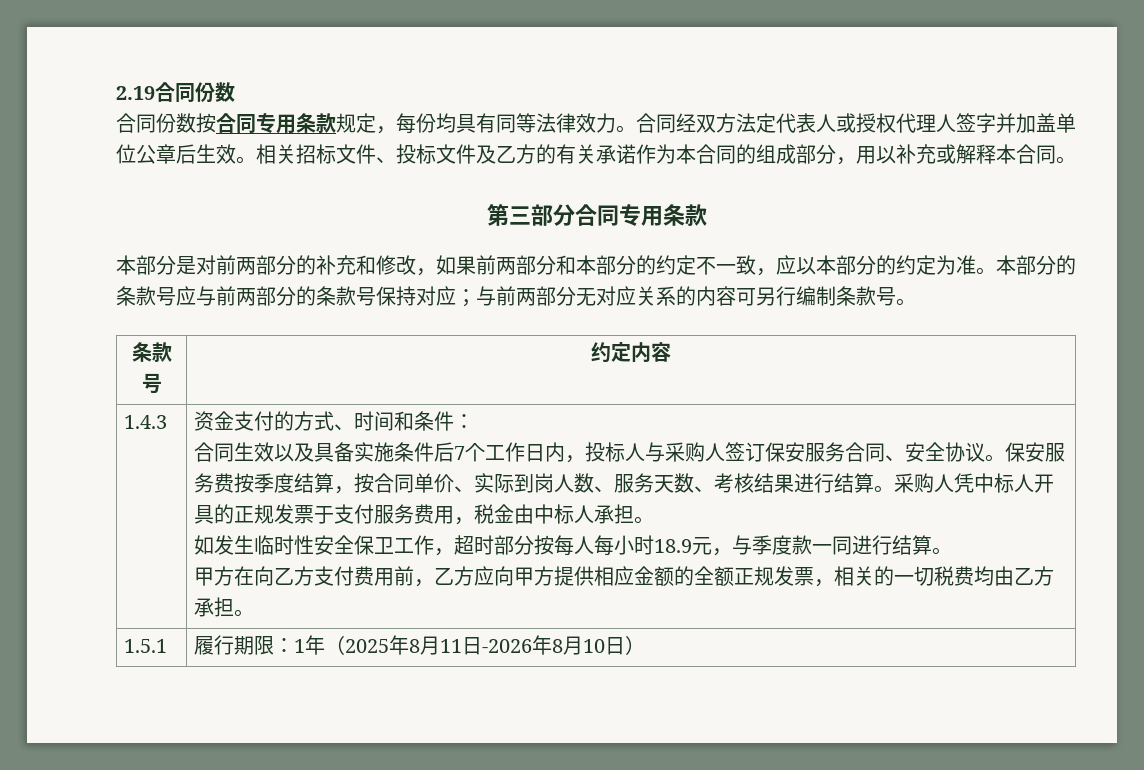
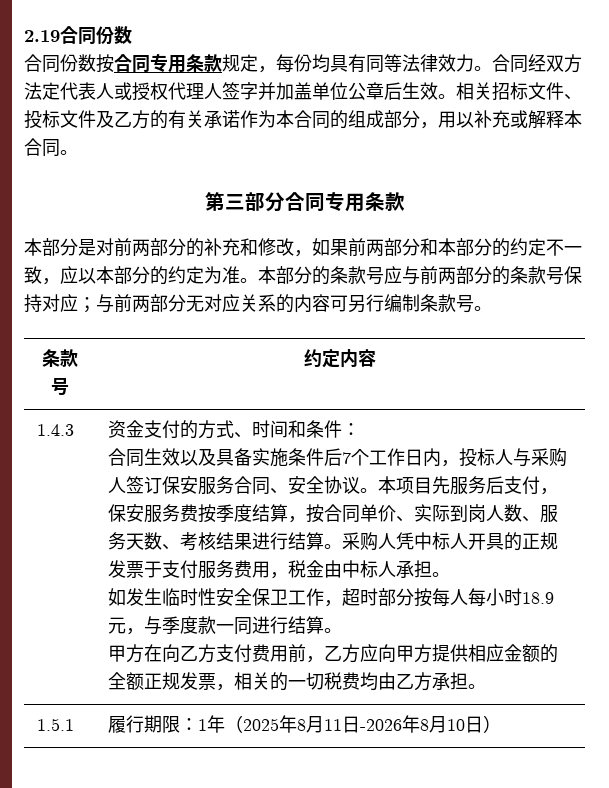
(1006, 458) none -> [378,476,559,495] 本项目先服务后支付，

